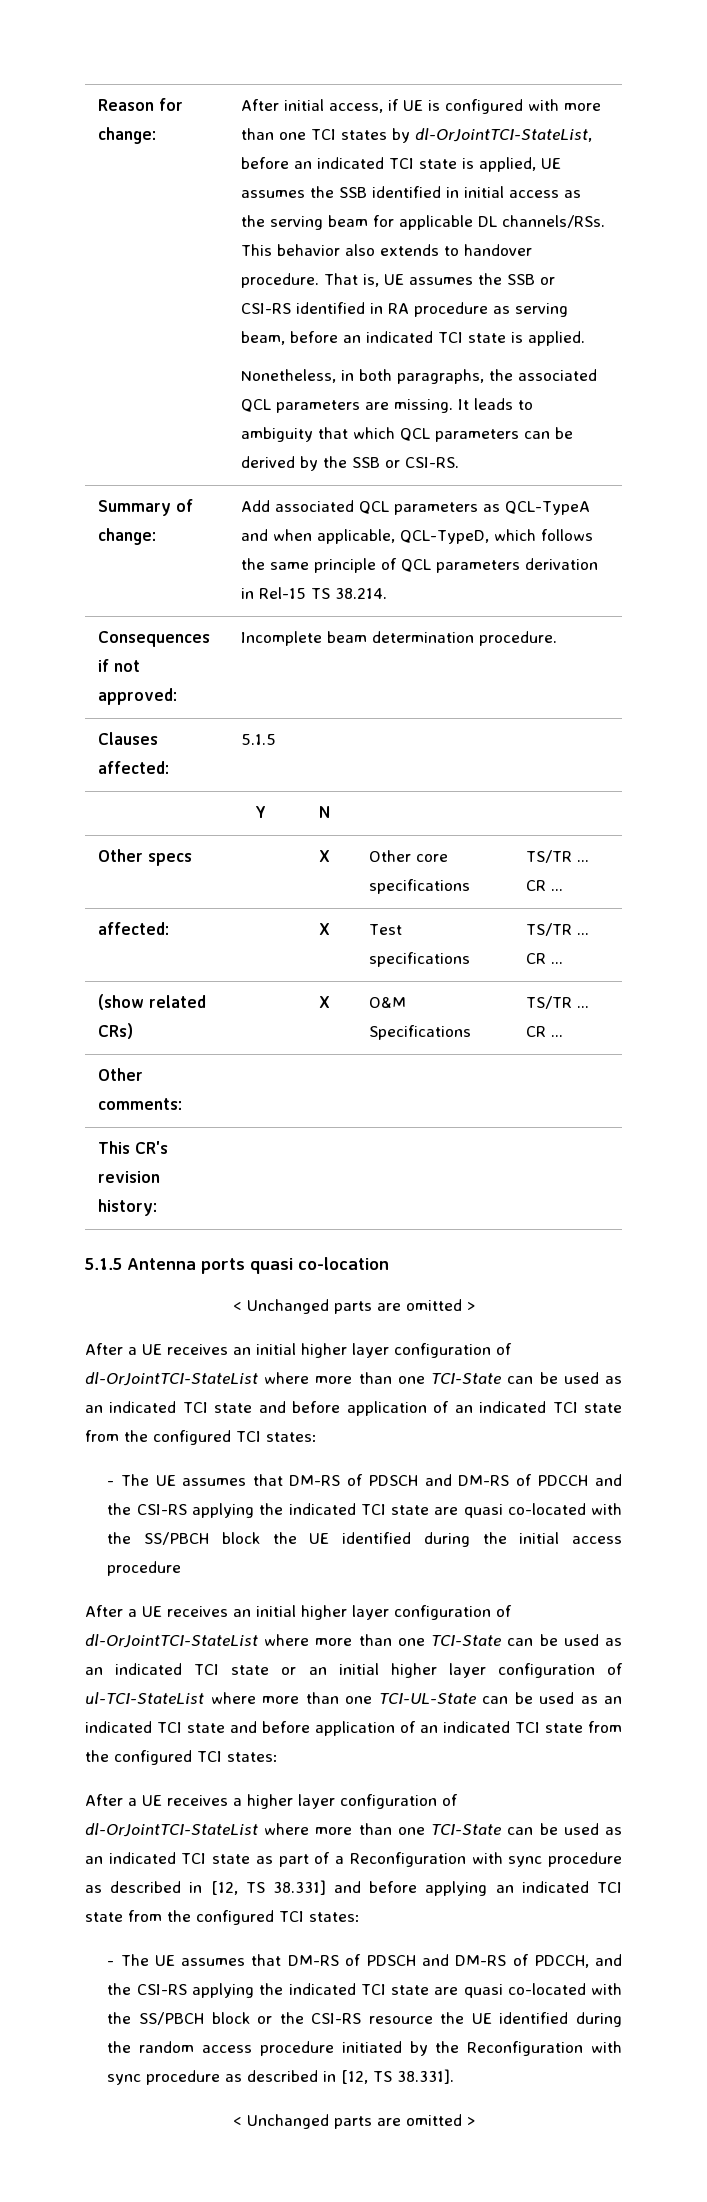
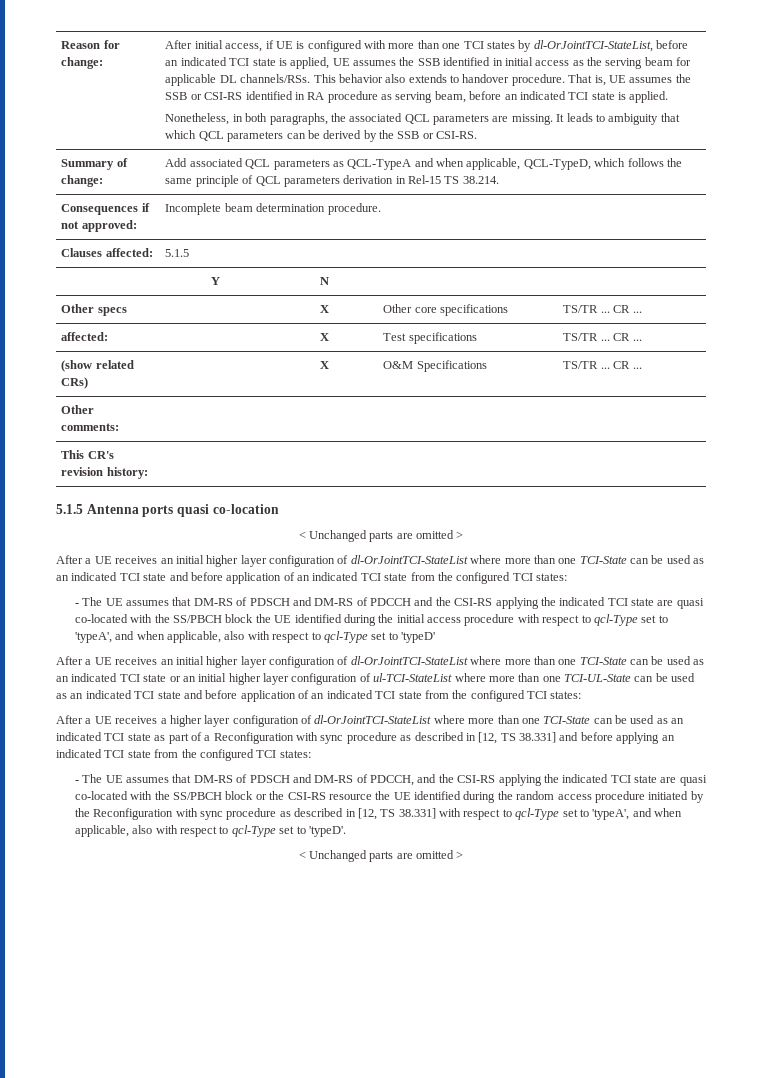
(182, 1568) none -> [517,614,668,626] [74,631,436,643] with respect to qcl-Type set to 'typeA', and when applicable, also with respect to qcl-Type set to 'typeD'
[397,2069,455,2084] 38.331]. -> [398,808,683,820] [74,825,346,837] 38.331] with respect to qcl-Type set to 'typeA', and when applicable, also with respect to qcl-Type set to 'typeD'.

